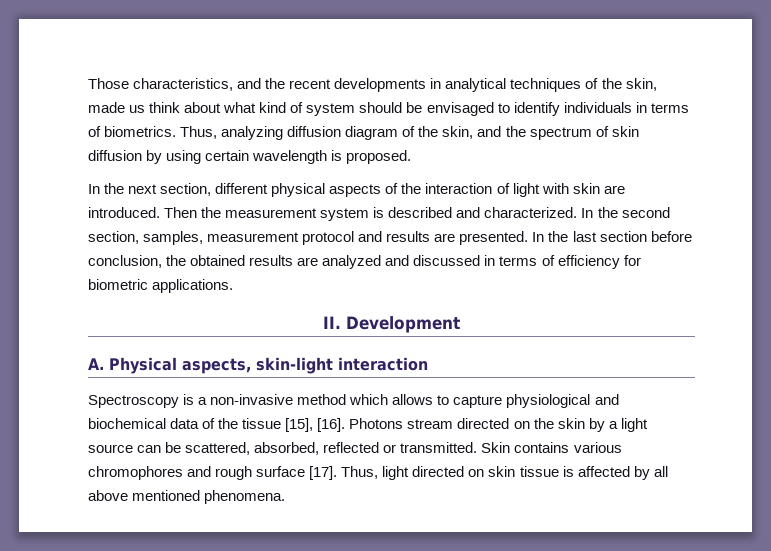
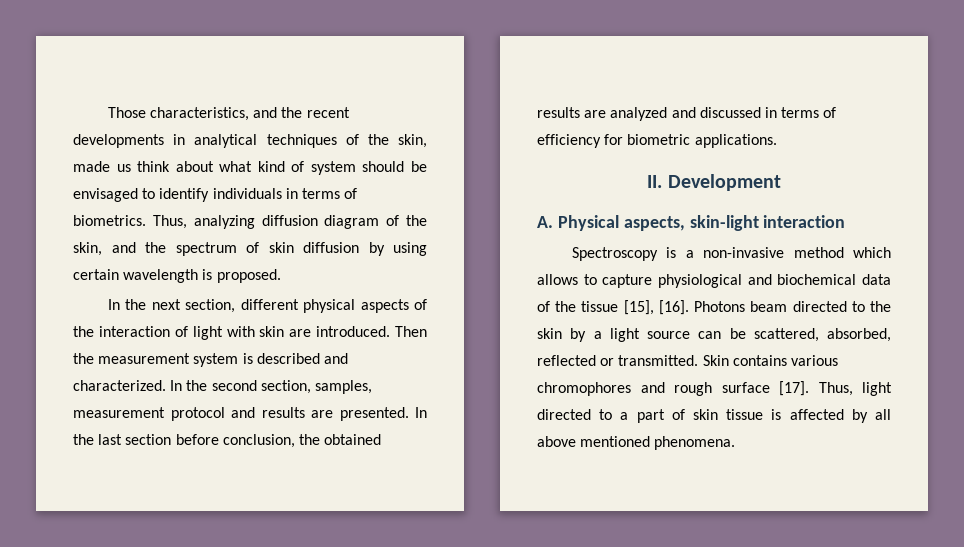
[407,418,530,429] stream directed on -> [750,301,865,312] beam directed to
[468,469,485,477] on -> [599,409,685,423] to a part of

